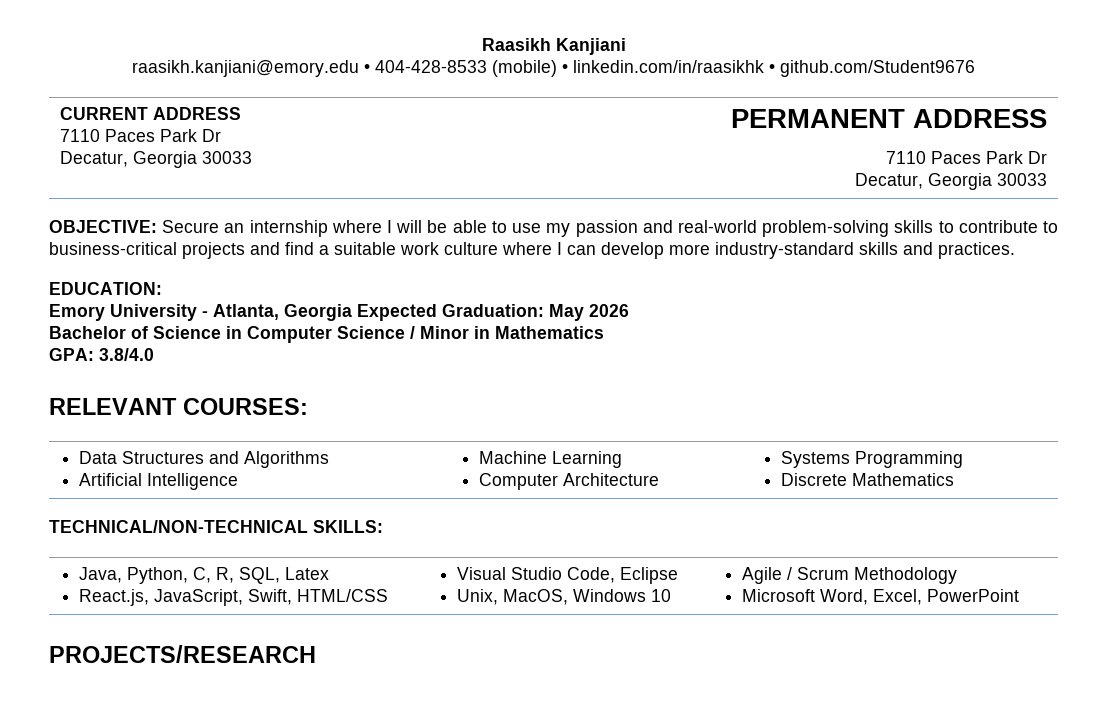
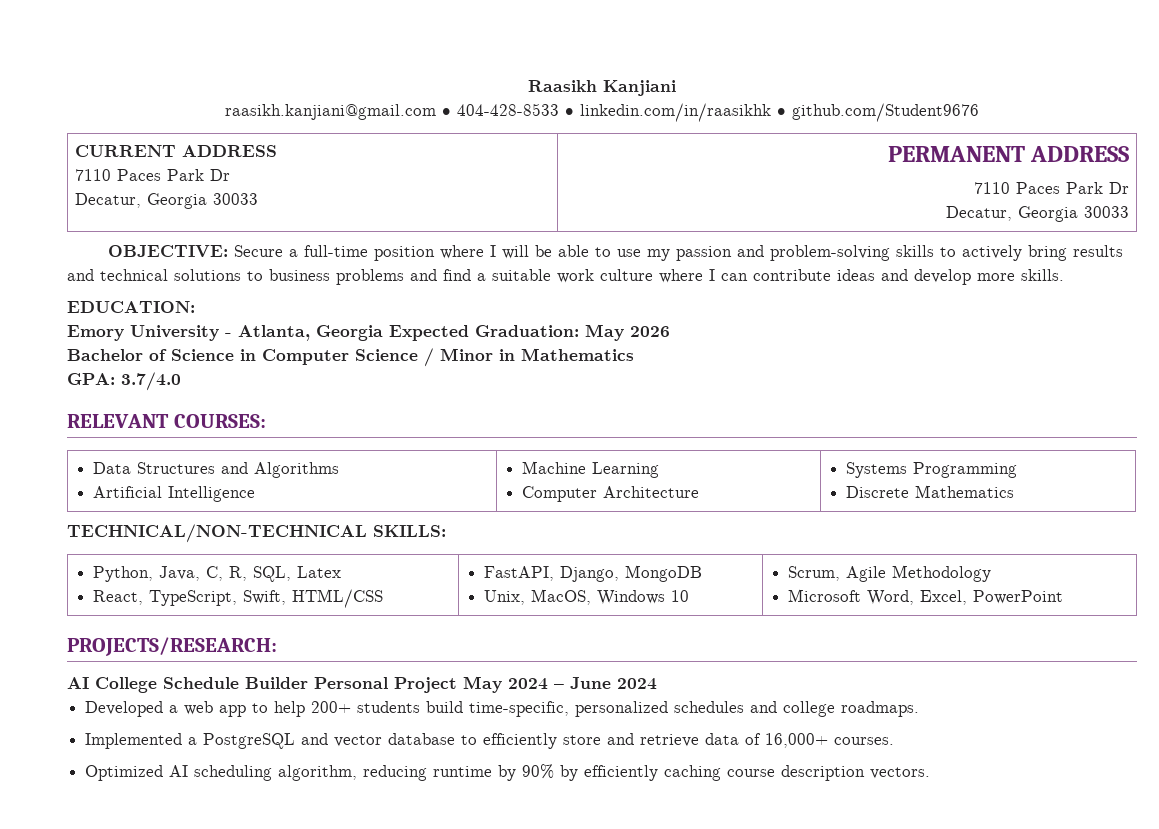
[132,60,359,77] raasikh.kanjiani@emory.edu -> [225,104,436,120] raasikh.kanjiani@gmail.com
[492,60,557,77] (mobile) -> (559, 109) none
[224,220,328,237] an internship -> [288,245,435,261] a full-time position
[677,220,757,233] real-world -> (764, 251) none
[958,220,1058,233] [49,242,245,259] contribute to business-critical projects -> [961,245,1123,261] [67,269,404,285] actively bring results and technical solutions to business problems
[601,242,1015,259] develop more industry-standard skills and practices. -> [753,269,1064,285] contribute ideas and develop more skills.
[99,348,154,361] 3.8/4.0 -> [121,372,181,391] 3.7/4.0
[78,567,188,584] Java, Python, -> [93,566,201,582] Python, Java,
[78,589,243,606] React.js, JavaScript, -> [93,590,238,606] React, TypeScript,
[456,567,678,584] Visual Studio Code, Eclipse -> [484,565,703,582] FastAPI, Django, MongoDB
[741,567,849,584] Agile / Scrum -> [788,566,887,582] Scrum, Agile
[49,645,316,663] PROJECTS/RESEARCH -> [67,637,277,656] [67,676,657,693] [85,701,920,717] [85,733,895,749] [85,764,931,781] PROJECTS/RESEARCH: // AI College Schedule Builder Personal Project May 2024 – June 2024 // Developed a web app to help 200+ students build time-specific, personalized schedules and college roadmaps. // Implemented a PostgreSQL and vector database to efficiently store and retrieve data of 16,000+ courses. // Optimized AI scheduling algorithm, reducing runtime by 90% by efficiently caching course description vectors.

